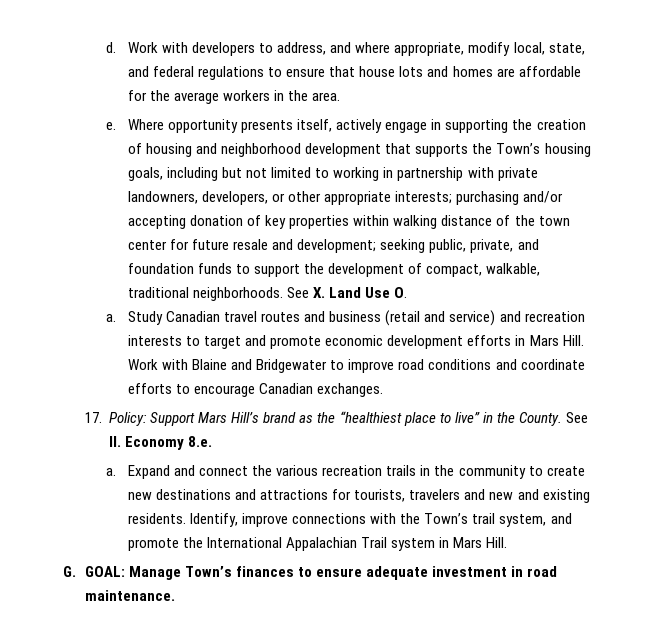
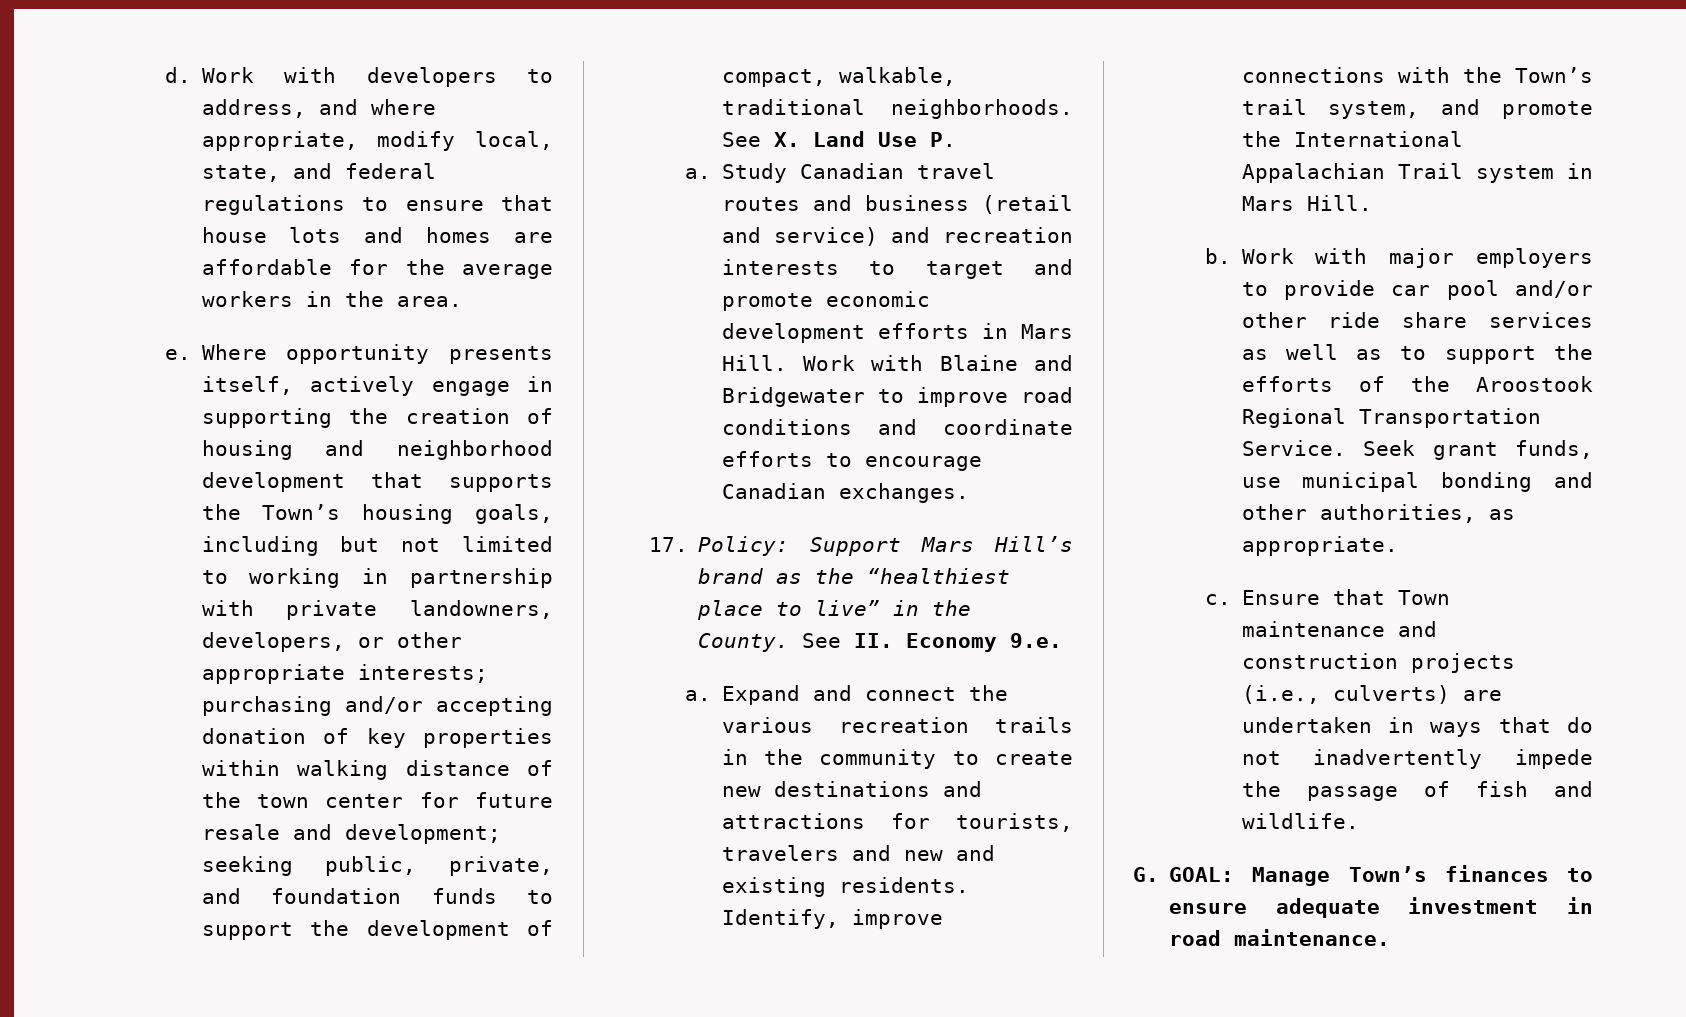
[394,287,408,298] O. -> [929,132,956,147] P.
[188,436,213,447] 8.e. -> [1010,633,1063,648] 9.e.
(508, 542) none -> [1205,248,1593,268] [1241,280,1593,300] [1241,312,1593,328] [1241,344,1593,364] [1241,376,1593,392] [1241,408,1541,428] [1241,440,1593,460] [1241,472,1593,492] [1241,504,1515,523] [1241,536,1398,556] [1205,589,1450,605] [1241,621,1437,637] [1241,653,1515,673] [1241,685,1502,704] [1241,717,1593,737] [1241,749,1593,769] [1241,781,1593,801] [1241,813,1359,829] // b. Work with major employers to provide car pool and/or other ride share services as well as to support the efforts of the Aroostook Regional Transportation Service. Seek grant funds, use municipal bonding and other authorities, as appropriate. // c. Ensure that Town maintenance and construction projects (i.e., culverts) are undertaken in ways that do not inadvertently impede the passage of fish and wildlife.

